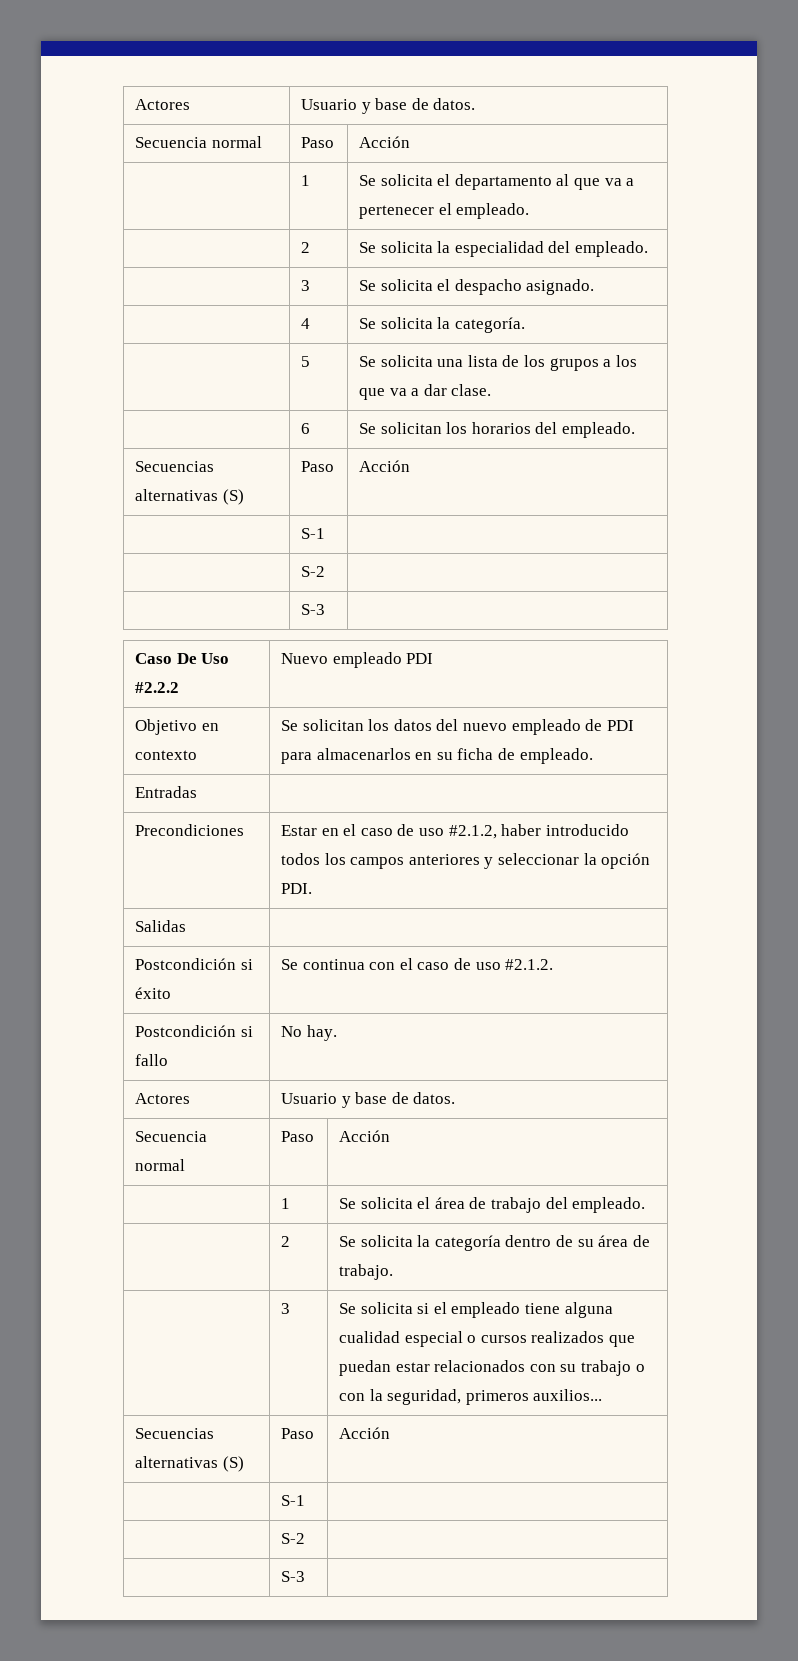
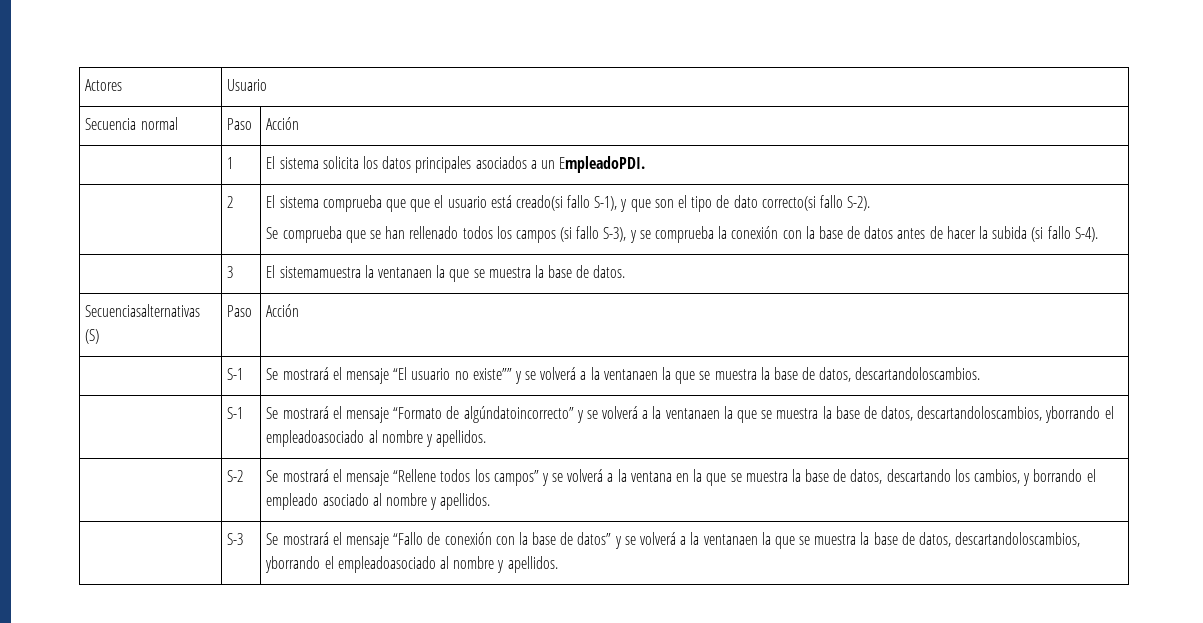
[135,99,191,110] [301,98,476,114] [135,136,262,148] [301,137,335,148] [359,136,411,148] [301,175,311,186] [359,174,635,190] [359,203,530,219] [301,242,311,253] [359,241,649,257] [301,280,311,291] [359,279,595,295] [301,318,311,329] [359,317,525,333] [301,356,311,367] [359,355,637,371] [359,384,492,400] [301,423,311,434] [359,422,636,438] [135,461,215,472] [135,489,244,505] [301,461,335,472] [359,460,411,472] [301,528,326,539] [301,566,326,577] [301,604,326,615] [135,653,230,664] [135,682,180,693] [281,652,434,668] [135,719,219,735] [135,750,198,760] [281,719,634,735] [281,748,593,764] [135,786,198,798] [135,824,245,836] [281,824,629,839] [281,853,651,869] [281,883,313,894] [135,920,187,932] [135,958,253,970] [135,987,172,999] [281,958,554,970] [135,1025,253,1037] [135,1054,169,1066] [281,1025,337,1041] [135,1093,191,1104] [281,1092,456,1108] [135,1131,208,1142] [135,1159,186,1171] [281,1131,315,1142] [339,1130,391,1142] [281,1198,291,1209] [339,1197,646,1213] [281,1236,291,1247] [339,1235,650,1251] [339,1264,394,1280] [281,1303,291,1314] [339,1302,613,1318] [339,1331,636,1347] [339,1360,645,1376] [339,1389,603,1405] [135,1428,215,1439] [135,1456,244,1472] [281,1428,315,1439] [339,1427,391,1439] [281,1495,306,1506] [281,1533,306,1544] [281,1571,306,1582] Actores | Usuario y base de datos. // Secuencia normal | Paso | Acción // | 1 | Se solicita el departamento al que va a pertenecer el empleado. // | 2 | Se solicita la especialidad del empleado. // | 3 | Se solicita el despacho asignado. // | 4 | Se solicita la categoría. // | 5 | Se solicita una lista de los grupos a los que va a dar clase. // | 6 | Se solicitan los horarios del empleado. // Secuencias alternativas (S) | Paso | Acción // | S-1 | // | S-2 | // | S-3 | // Caso De Uso #2.2.2 | Nuevo empleado PDI // Objetivo en contexto | Se solicitan los datos del nuevo empleado de PDI para almacenarlos en su ficha de empleado. // Entradas | // Precondiciones | Estar en el caso de uso #2.1.2, haber introducido todos los campos anteriores y seleccionar la opción PDI. // Salidas | // Postcondición si éxito | Se continua con el caso de uso #2.1.2. // Postcondición si fallo | No hay. // Actores | Usuario y base de datos. // Secuencia normal | Paso | Acción // | 1 | Se solicita el área de trabajo del empleado. // | 2 | Se solicita la categoría dentro de su área de trabajo. // | 3 | Se solicita si el empleado tiene alguna cualidad especial o cursos realizados que puedan estar relacionados con su trabajo o con la seguridad, primeros auxilios... // Secuencias alternativas (S) | Paso | Acción // | S-1 | // | S-2 | // | S-3 | -> [85,79,123,91] [227,79,268,91] [85,117,178,130] [227,118,253,130] [266,117,300,130] [227,157,234,169] [266,156,646,173] [227,196,234,208] [266,195,871,212] [266,226,1098,243] [227,266,234,278] [266,265,626,282] [85,304,201,317] [85,329,100,344] [227,305,253,317] [266,304,300,317] [227,368,244,380] [266,367,981,384] [227,407,244,419] [266,406,1114,423] [266,430,487,447] [227,470,244,482] [266,469,1096,486] [266,493,491,510] [227,533,244,545] [266,532,1081,549] [265,556,558,573] Actores | Usuario // Secuencia normal | Paso | Acción // | 1 | El sistema solicita los datos principales asociados a un EmpleadoPDI. // | 2 | El sistema comprueba que que el usuario está creado(si fallo S-1), y que son el tipo de dato correcto(si fallo S-2). // Se comprueba que se han rellenado todos los campos (si fallo S-3), y se comprueba la conexión con la base de datos antes de hacer la subida (si fallo S-4). // | 3 | El sistemamuestra la ventanaen la que se muestra la base de datos. // Secuenciasalternativas (S) | Paso | Acción // | S-1 | Se mostrará el mensaje “El usuario no existe”” y se volverá a la ventanaen la que se muestra la base de datos, descartandoloscambios. // | S-1 | Se mostrará el mensaje “Formato de algúndatoincorrecto” y se volverá a la ventanaen la que se muestra la base de datos, descartandoloscambios, yborrando el empleadoasociado al nombre y apellidos. // | S-2 | Se mostrará el mensaje “Rellene todos los campos” y se volverá a la ventana en la que se muestra la base de datos, descartando los cambios, y borrando el empleado asociado al nombre y apellidos. // | S-3 | Se mostrará el mensaje “Fallo de conexión con la base de datos” y se volverá a la ventanaen la que se muestra la base de datos, descartandoloscambios, yborrando el empleadoasociado al nombre y apellidos.

